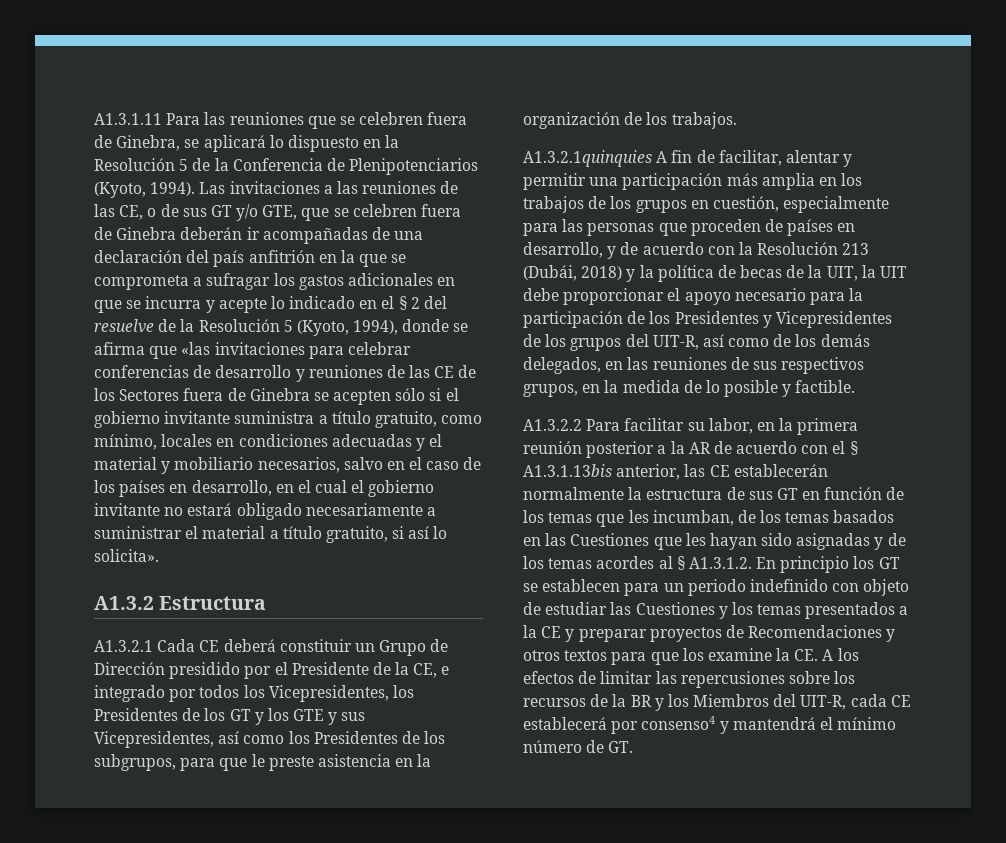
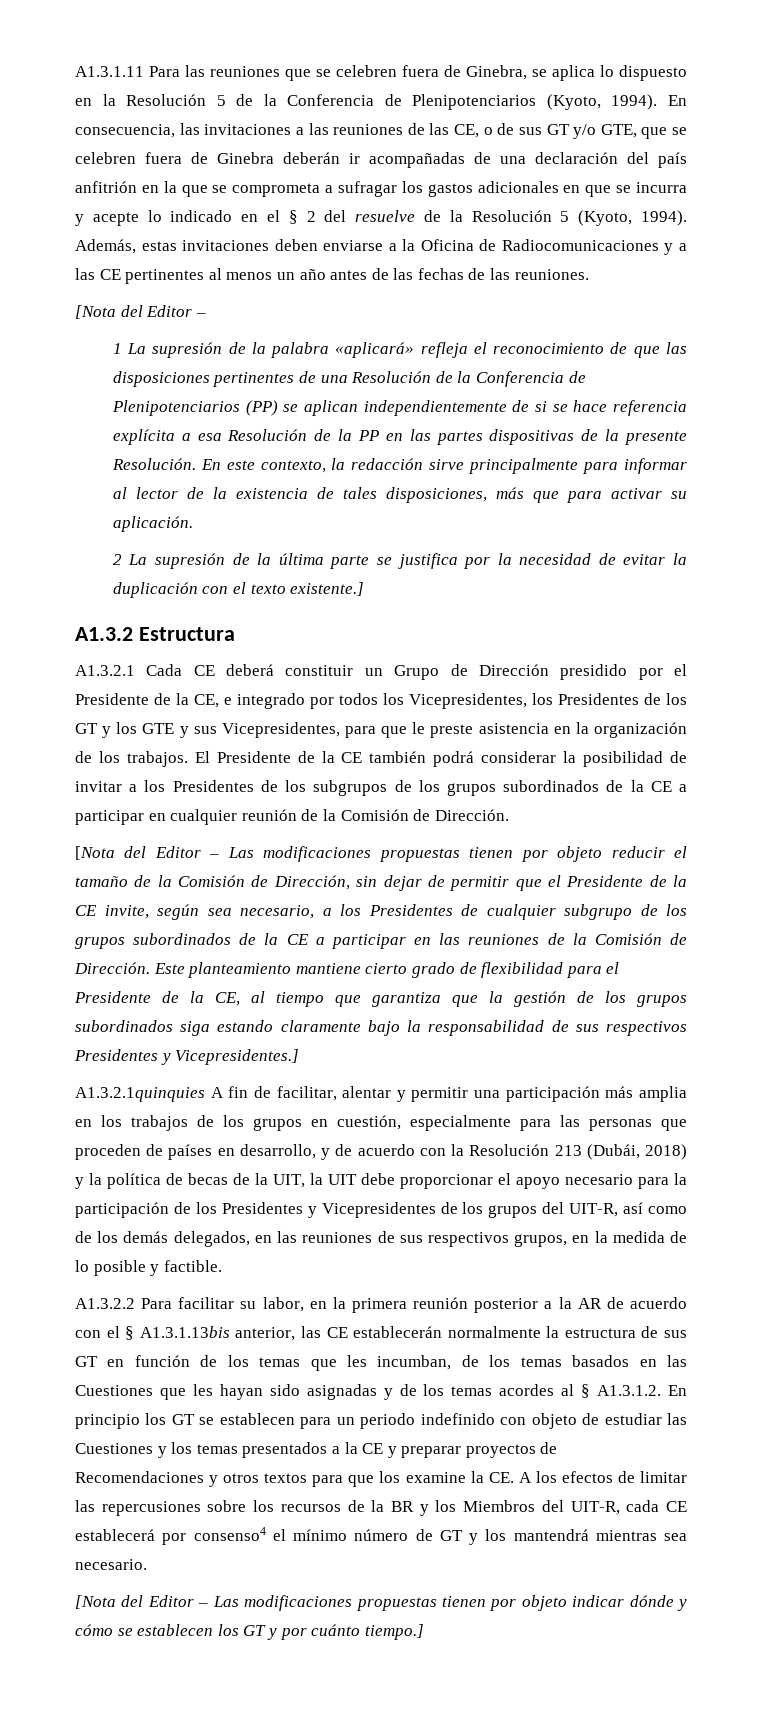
[203,135,266,152] aplicará -> [552,65,595,81] aplica
[199,182,226,194] Las -> [668,95,687,106] [75,123,200,138] En consecuencia, las
[353,319,469,335] [94,342,411,359] [94,365,477,382] [94,388,459,405] [94,411,483,428] [94,434,443,451] [94,457,482,474] [94,480,435,497] [94,503,436,520] [94,526,448,543] [94,549,159,562] 1994), donde se afirma que «las invitaciones para celebrar conferencias de desarrollo y reuniones de las CE de los Sectores fuera de Ginebra se acepten sólo si el gobierno invitante suministra a título gratuito, como mínimo, locales en condiciones adecuadas y el material y mobiliario necesarios, salvo en el caso de los países en desarrollo, en el cual el gobierno invitante no estará obligado necesariamente a suministrar el material a título gratuito, si así lo solicita». -> [641,210,687,226] [75,239,687,255] [75,268,589,284] [75,305,206,319] [112,342,687,358] [112,371,586,387] [111,400,687,416] [112,429,687,445] [111,458,687,474] [112,487,687,503] [112,516,193,532] [112,553,687,569] [112,582,365,598] 1994). Además, estas invitaciones deben enviarse a la Oficina de Radiocomunicaciones y a las CE pertinentes al menos un año antes de las fechas de las reuniones. // [Nota del Editor – // 1 La supresión de la palabra «aplicará» refleja el reconocimiento de que las disposiciones pertinentes de una Resolución de la Conferencia de Plenipotenciarios (PP) se aplican independientemente de si se hace referencia explícita a esa Resolución de la PP en las partes dispositivas de la presente Resolución. En este contexto, la redacción sirve principalmente para informar al lector de la existencia de tales disposiciones, más que para activar su aplicación. // 2 La supresión de la última parte se justifica por la necesidad de evitar la duplicación con el texto existente.]
[218,731,446,744] [94,754,176,771] así como los Presidentes de los subgrupos, -> (340, 730) none
(737, 120) none -> [194,751,687,767] [75,780,687,796] [75,809,509,825] [75,846,687,862] [75,875,687,891] [75,904,687,920] [75,933,687,949] [74,962,620,978] [74,991,687,1007] [75,1020,687,1036] [74,1049,300,1065] El Presidente de la CE también podrá considerar la posibilidad de invitar a los Presidentes de los subgrupos de los grupos subordinados de la CE a participar en cualquier reunión de la Comisión de Dirección. // [Nota del Editor – Las modificaciones propuestas tienen por objeto reducir el tamaño de la Comisión de Dirección, sin dejar de permitir que el Presidente de la CE invite, según sea necesario, a los Presidentes de cualquier subgrupo de los grupos subordinados de la CE a participar en las reuniones de la Comisión de Dirección. Este planteamiento mantiene cierto grado de flexibilidad para el Presidente de la CE, al tiempo que garantiza que la gestión de los grupos subordinados siga estando claramente bajo la responsabilidad de sus respectivos Presidentes y Vicepresidentes.]
[719,717,816,734] y mantendrá -> (266, 1534) none
[608,741,634,753] GT. -> [439,1529,687,1545] [75,1559,147,1570] [75,1595,687,1611] [75,1624,424,1640] GT y los mantendrá mientras sea necesario. // [Nota del Editor – Las modificaciones propuestas tienen por objeto indicar dónde y cómo se establecen los GT y por cuánto tiempo.]

